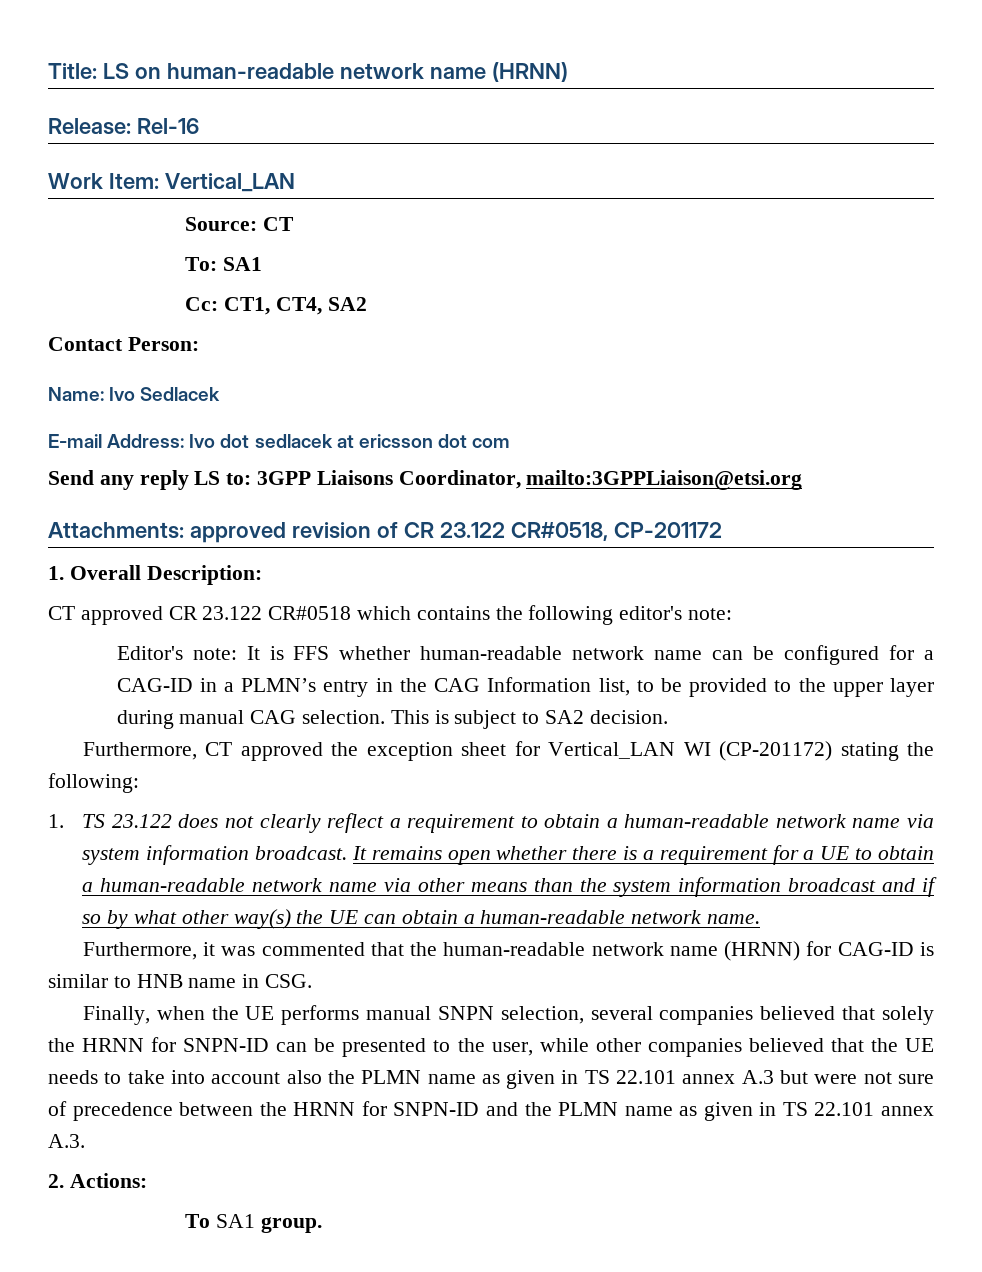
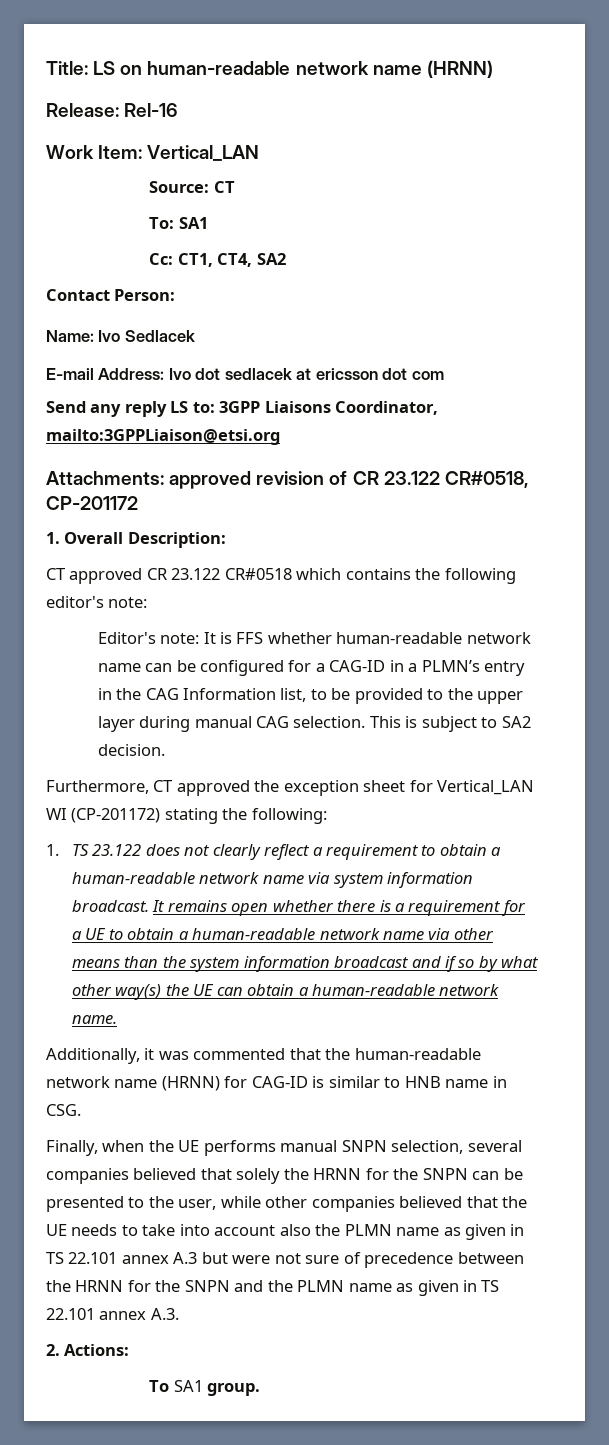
[82,942,197,960] Furthermore, -> [46,1048,140,1064] Additionally,
[183,1038,270,1052] SNPN-ID -> [393,1168,468,1180] the SNPN
[393,1102,480,1116] SNPN-ID -> [155,1280,230,1292] the SNPN

